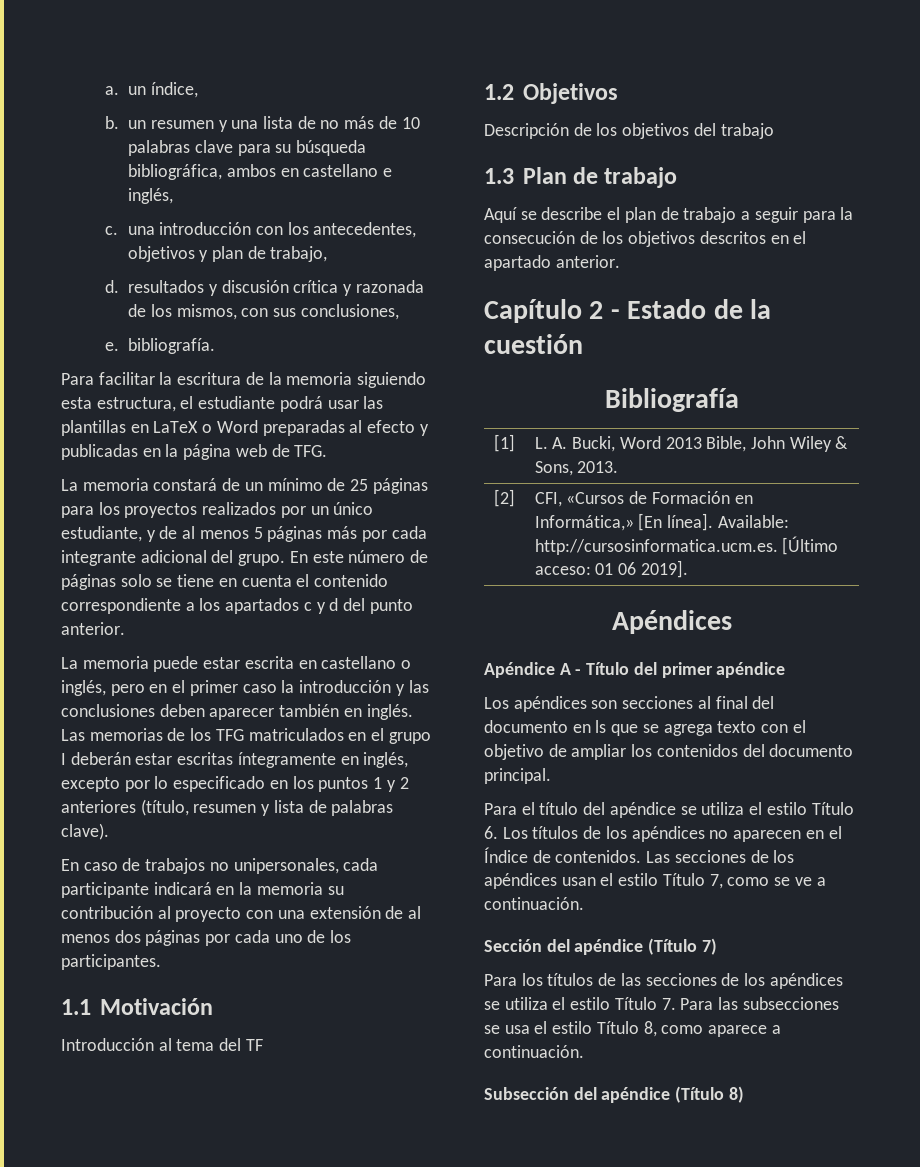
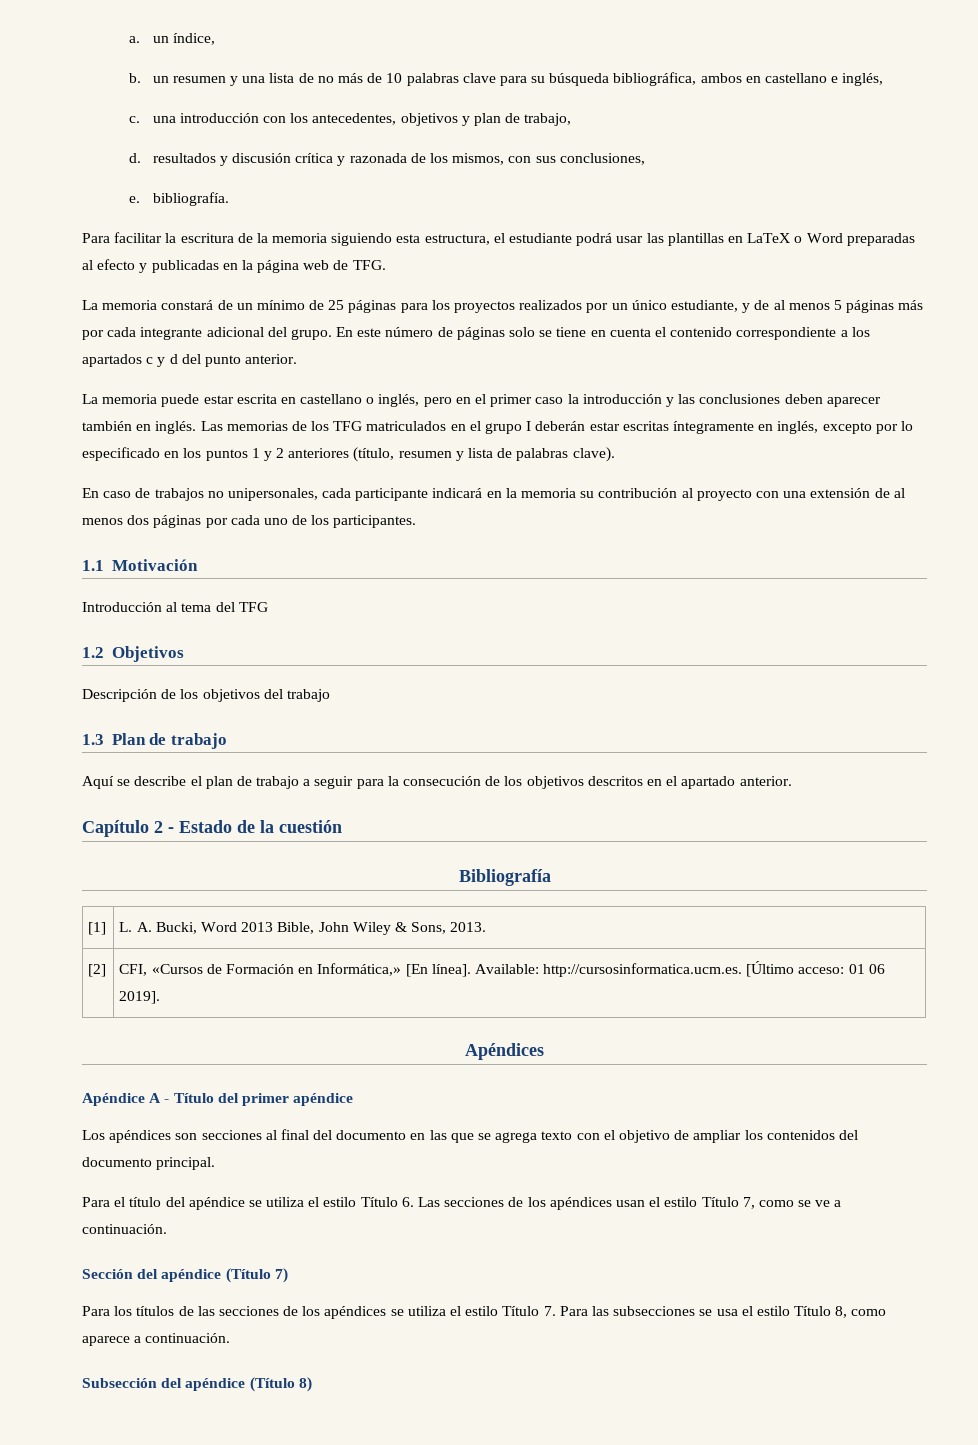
[245,1039,263,1051] TF -> [238,602,268,612] TFG
[595,720,607,733] ls -> [429,1130,447,1140] las
[502,826,842,842] [484,847,642,863] Los títulos de los apéndices no aparecen en el Índice de contenidos. -> (414, 1202) none

